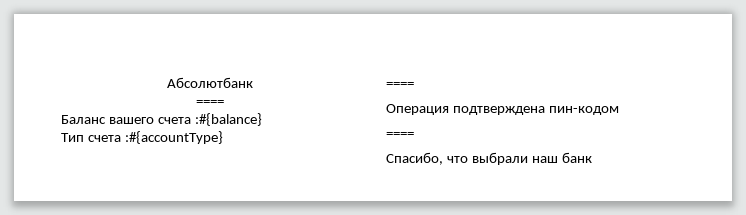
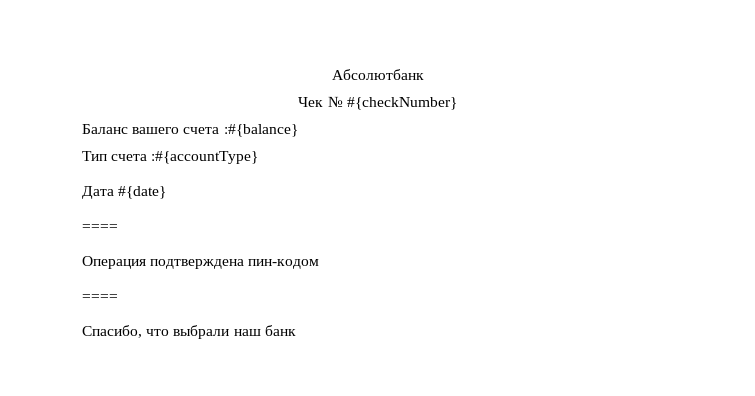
[196,100,224,106] ==== -> [298,96,457,110] Чек № #{checkNumber}
(223, 137) none -> [82,186,167,199] // Дата #{date}

